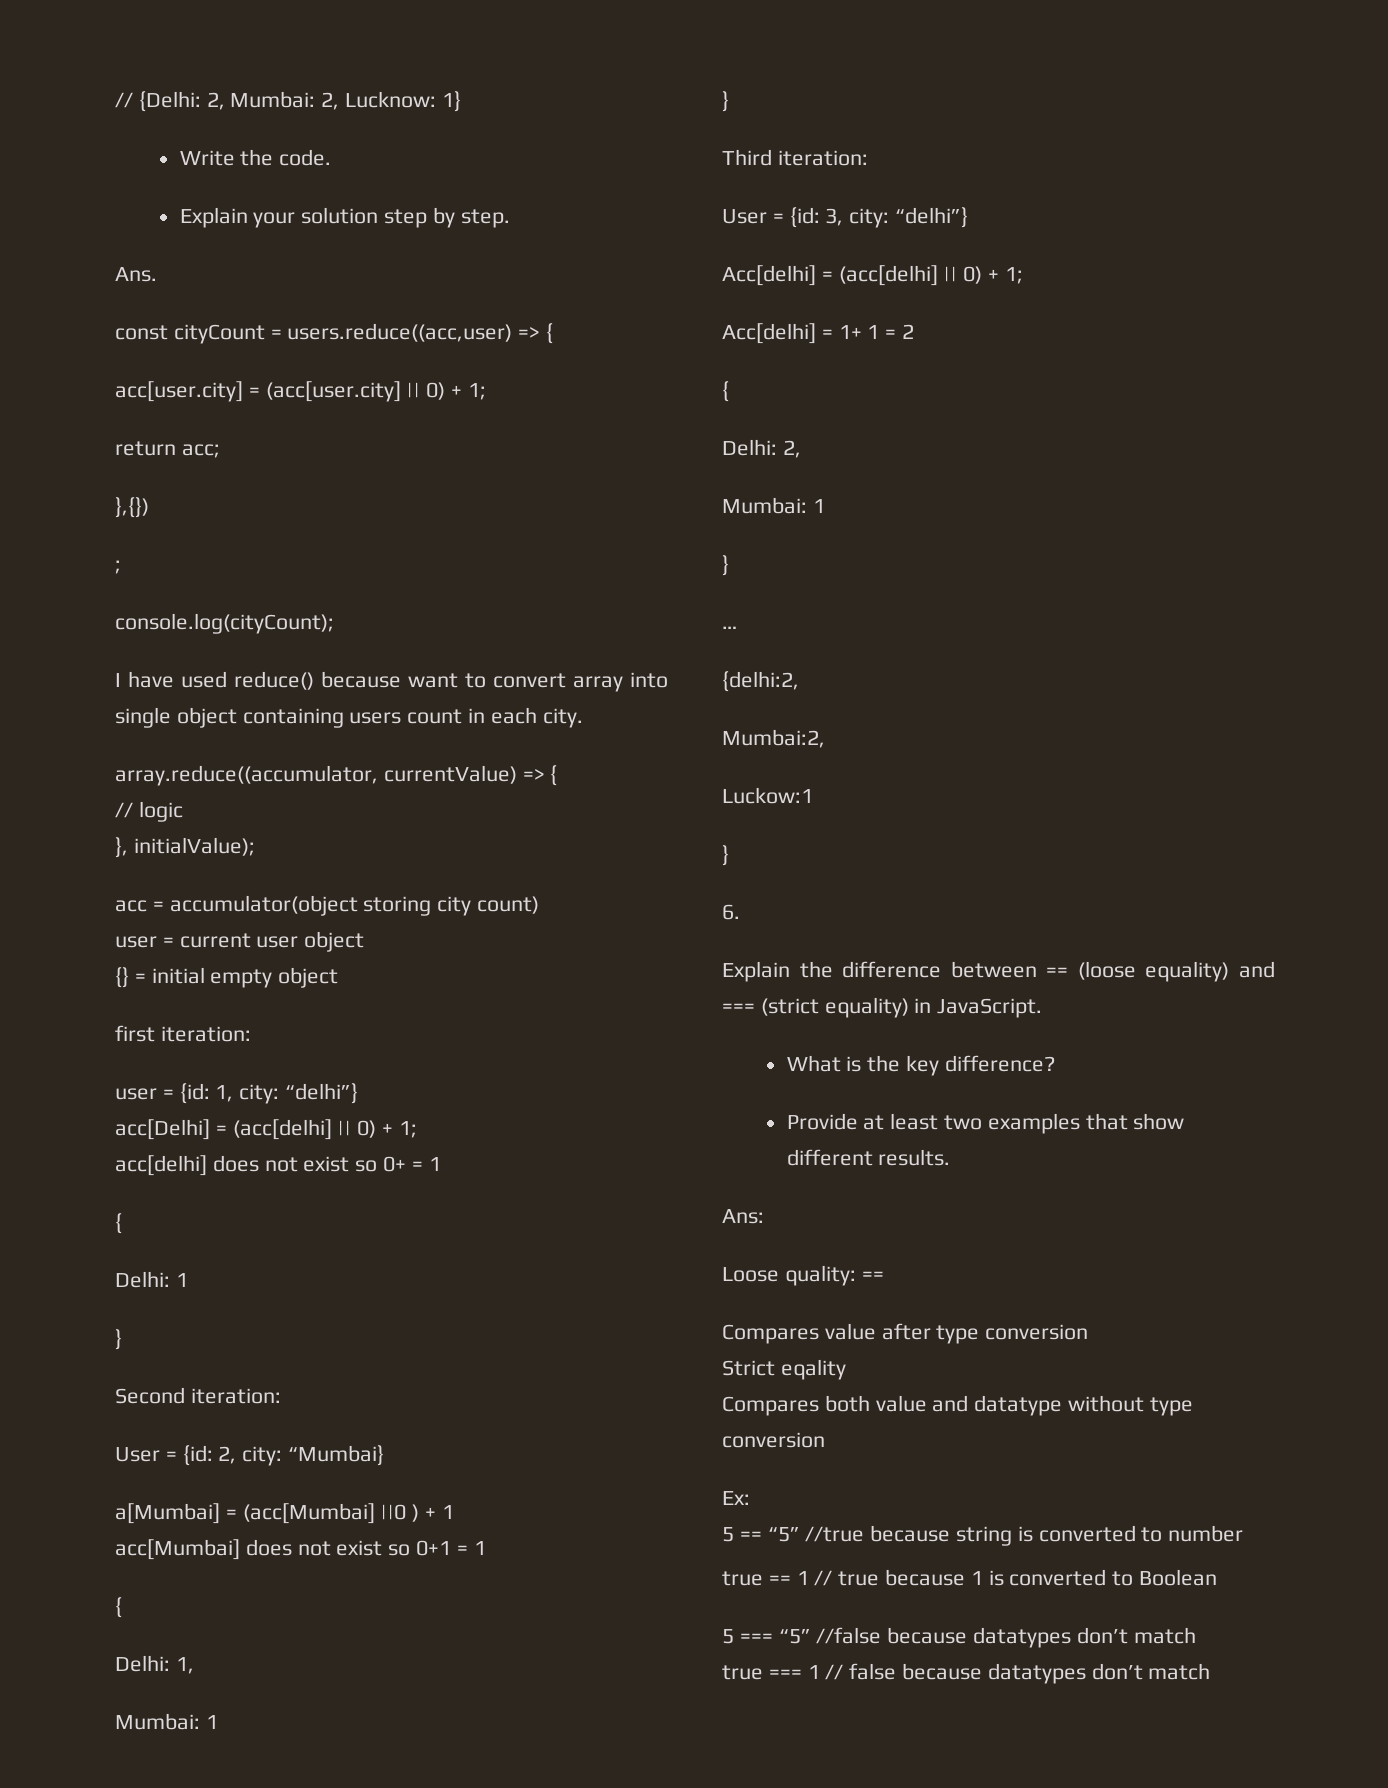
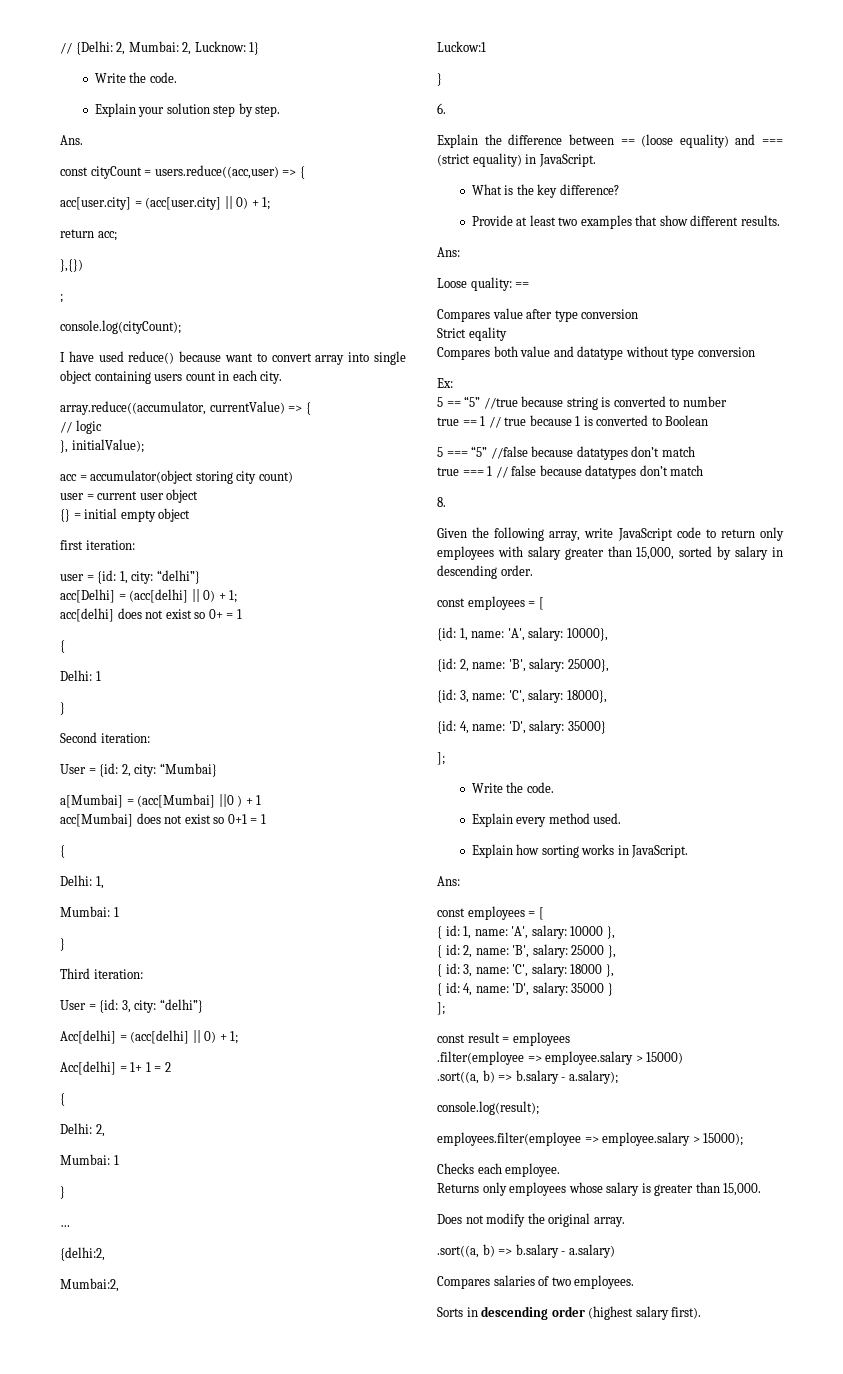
(1211, 1671) none -> [437,497,446,507] [437,527,784,541] [437,546,783,560] [437,565,533,579] [437,596,544,610] [437,627,608,641] [437,658,609,672] [437,689,607,703] [437,720,606,734] [437,752,445,765] [471,782,554,793] [471,813,622,827] [471,844,689,858] [437,876,460,886] [437,906,544,920] [437,925,615,939] [437,944,616,958] [437,963,614,977] [437,982,613,996] [437,1002,445,1015] [437,1032,570,1046] [437,1051,684,1065] [437,1070,618,1084] [437,1101,539,1115] [437,1132,744,1146] [437,1163,561,1177] [437,1182,762,1196] [437,1213,625,1227] [437,1244,615,1258] [437,1275,635,1289] [437,1306,702,1320] // 8. // Given the following array, write JavaScript code to return only employees with salary greater than 15,000, sorted by salary in descending order. // const employees = [ // {id: 1, name: 'A', salary: 10000}, // {id: 2, name: 'B', salary: 25000}, // {id: 3, name: 'C', salary: 18000}, // {id: 4, name: 'D', salary: 35000} // ]; // Write the code. // Explain every method used. // Explain how sorting works in JavaScript. // Ans: // const employees = [ // { id: 1, name: 'A', salary: 10000 }, // { id: 2, name: 'B', salary: 25000 }, // { id: 3, name: 'C', salary: 18000 }, // { id: 4, name: 'D', salary: 35000 } // ]; // const result = employees // .filter(employee => employee.salary > 15000) // .sort((a, b) => b.salary - a.salary); // console.log(result); // employees.filter(employee => employee.salary > 15000); // Checks each employee. // Returns only employees whose salary is greater than 15,000. // Does not modify the original array. // .sort((a, b) => b.salary - a.salary) // Compares salaries of two employees. // Sorts in descending order (highest salary first).

